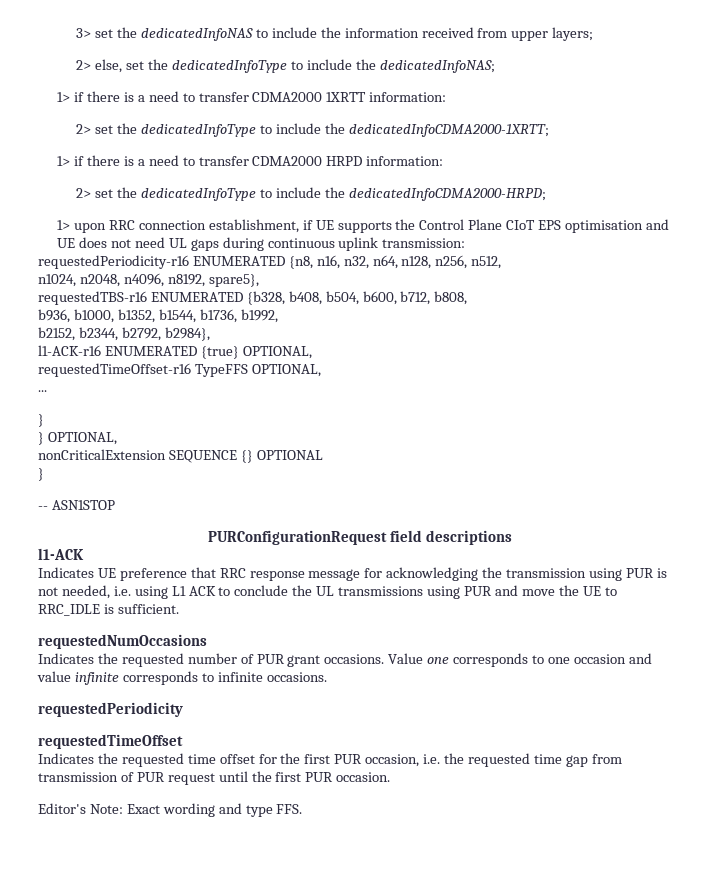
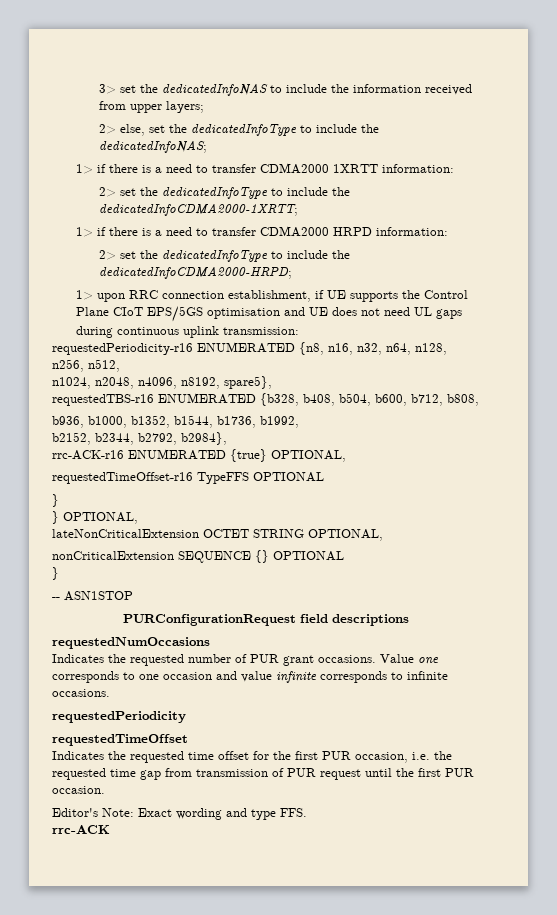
[538,220,562,230] EPS -> [146,306,203,322] EPS/5GS
[38,345,101,356] l1-ACK-r16 -> [52,450,124,460] rrc-ACK-r16
[251,364,321,377] [38,390,47,392] OPTIONAL, // ... -> [253,472,324,482] OPTIONAL
(117, 438) none -> [52,529,383,541] // lateNonCriticalExtension OCTET STRING OPTIONAL,
[38,548,84,560] [38,567,667,581] [38,585,617,599] [38,604,179,616] // l1-ACK // Indicates UE preference that RRC response message for acknowledging the transmission using PUR is not needed, i.e. using L1 ACK to conclude the UL transmissions using PUR and move the UE to RRC_IDLE is sufficient. -> (409, 620) none
(303, 809) none -> [52,825,110,834] // rrc-ACK

